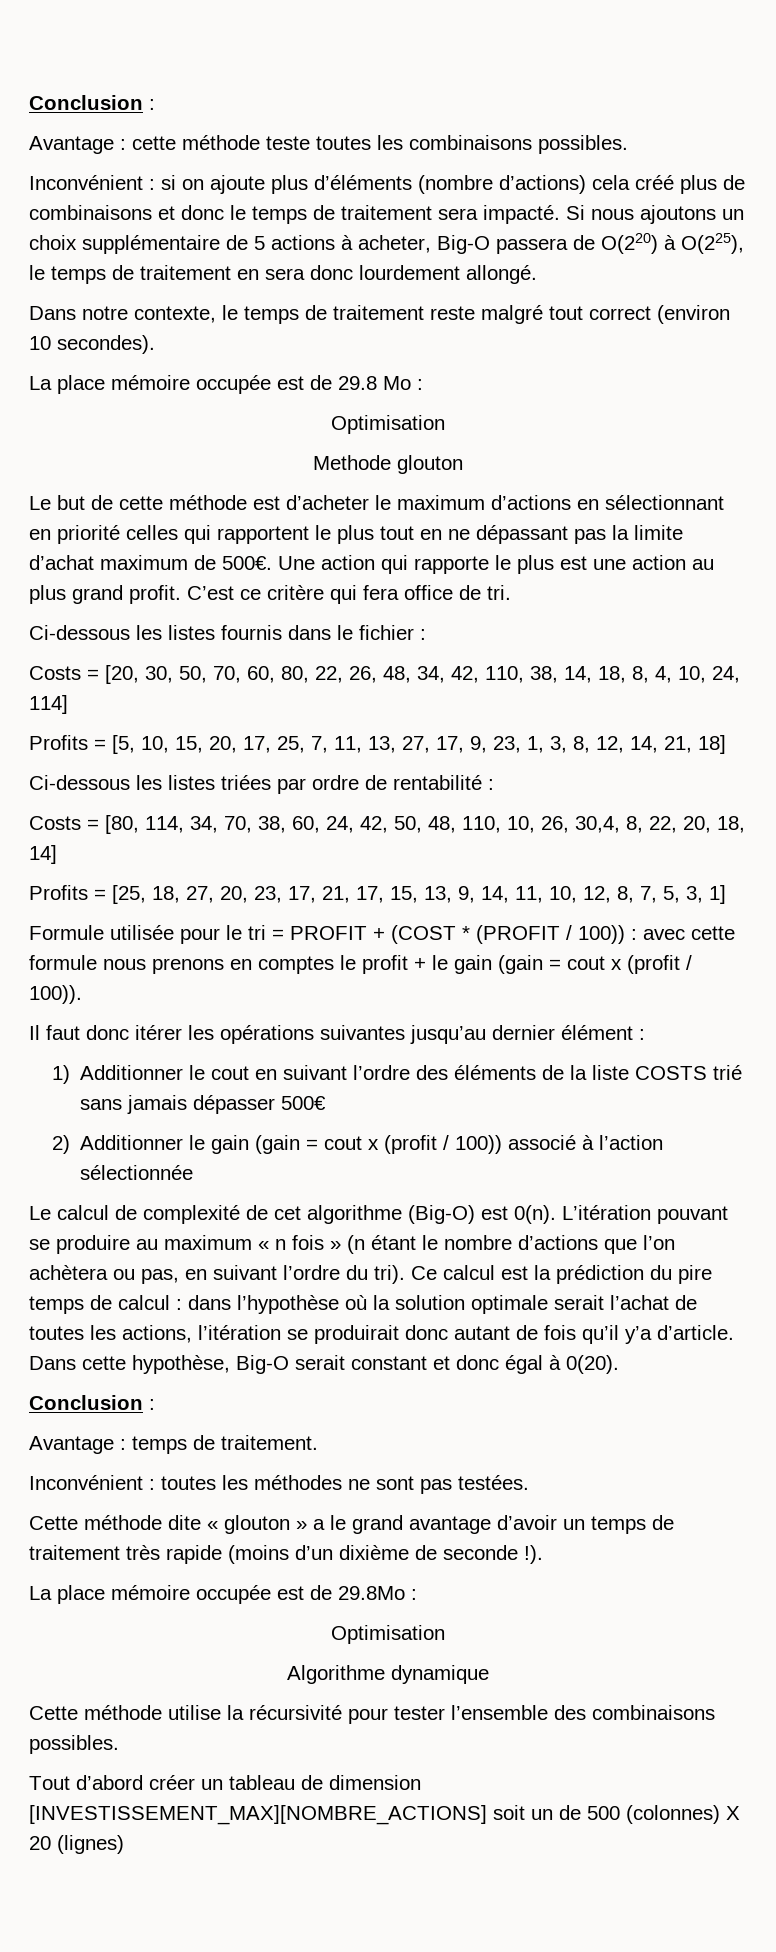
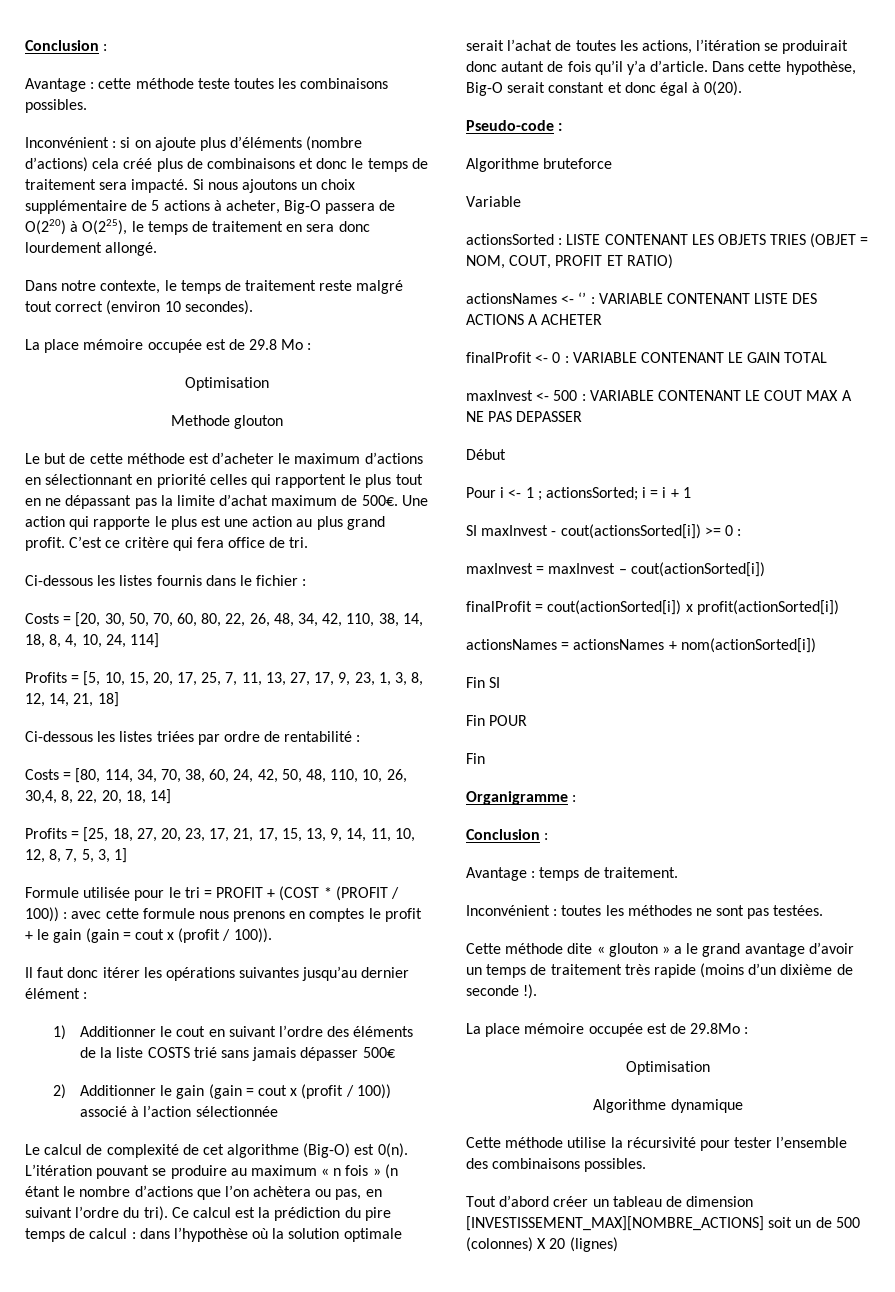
(619, 1364) none -> [466,120,563,131] [466,158,613,172] [466,196,521,207] [466,233,869,248] [466,254,673,269] [466,292,818,304] [466,314,603,325] [466,352,828,363] [466,390,852,401] [466,411,583,422] [466,449,506,460] [466,487,691,501] [466,524,742,539] [466,562,765,577] [466,600,839,615] [466,638,816,653] [466,677,501,688] [466,715,528,726] [466,753,485,764] [466,791,577,805] // Pseudo-code : // Algorithme bruteforce // Variable // actionsSorted : LISTE CONTENANT LES OBJETS TRIES (OBJET = NOM, COUT, PROFIT ET RATIO) // actionsNames <- ‘’ : VARIABLE CONTENANT LISTE DES ACTIONS A ACHETER // finalProfit <- 0 : VARIABLE CONTENANT LE GAIN TOTAL // maxInvest <- 500 : VARIABLE CONTENANT LE COUT MAX A NE PAS DEPASSER // Début // Pour i <- 1 ; actionsSorted; i = i + 1 // SI maxInvest - cout(actionsSorted[i]) >= 0 : // maxInvest = maxInvest – cout(actionSorted[i]) // finalProfit = cout(actionSorted[i]) x profit(actionSorted[i]) // actionsNames = actionsNames + nom(actionSorted[i]) // Fin SI // Fin POUR // Fin // Organigramme :

